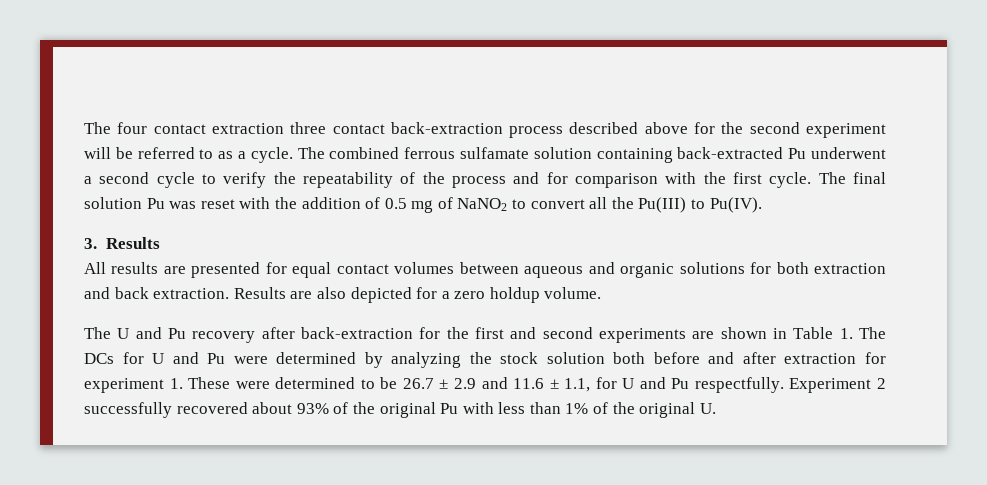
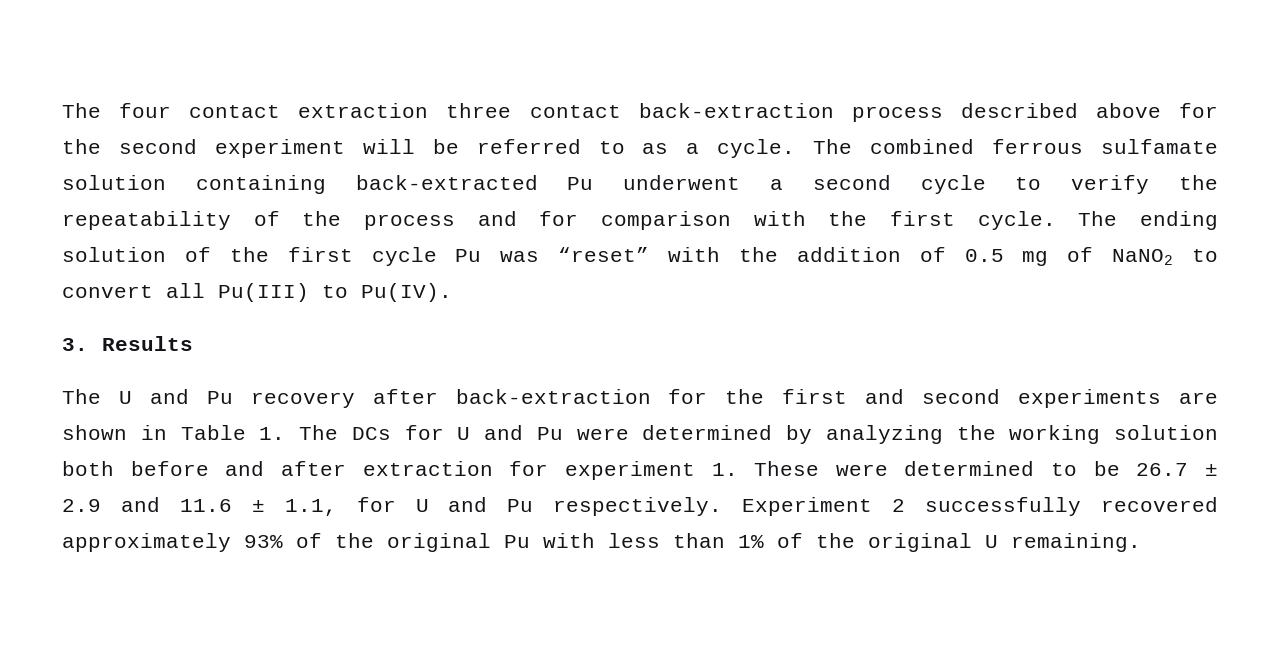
[853,172,887,184] [84,197,142,209] final solution -> [1139,211,1218,230] [62,247,437,266] ending solution of the first cycle
[200,199,235,209] reset -> [558,247,650,262] “reset”
[611,197,634,209] the -> (205, 290) none
[84,262,886,278] [84,287,602,303] // All results are presented for equal contact volumes between aqueous and organic solutions for both extraction and back extraction. Results are also depicted for a zero holdup volume. -> (194, 343) none
[500,352,539,364] stock -> [1009,425,1101,444] working
[694,377,784,393] respectfully. -> [553,497,723,516] respectively.
[252,402,293,414] about -> [62,533,231,552] approximately
[699,403,716,414] U. -> [985,533,1141,552] U remaining.

